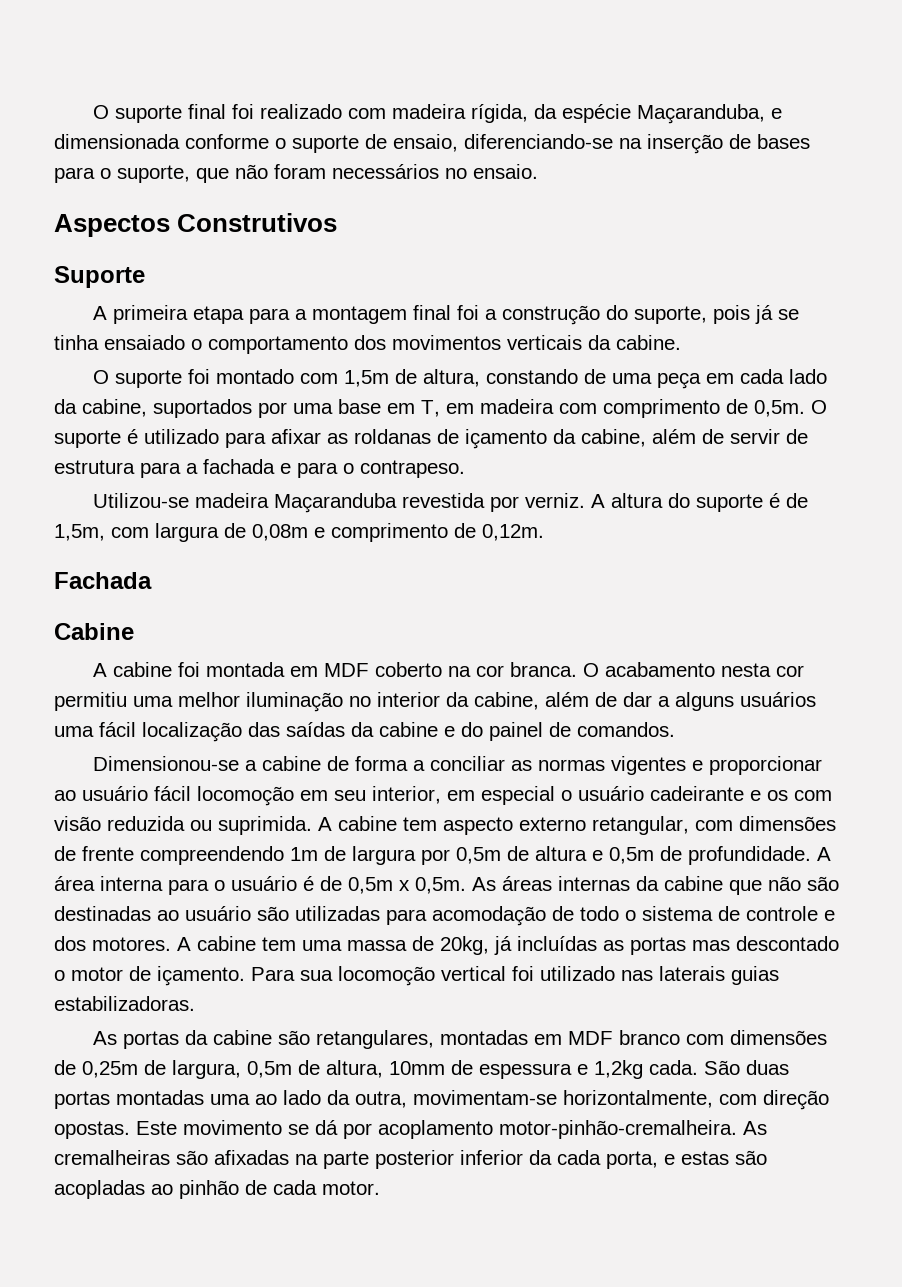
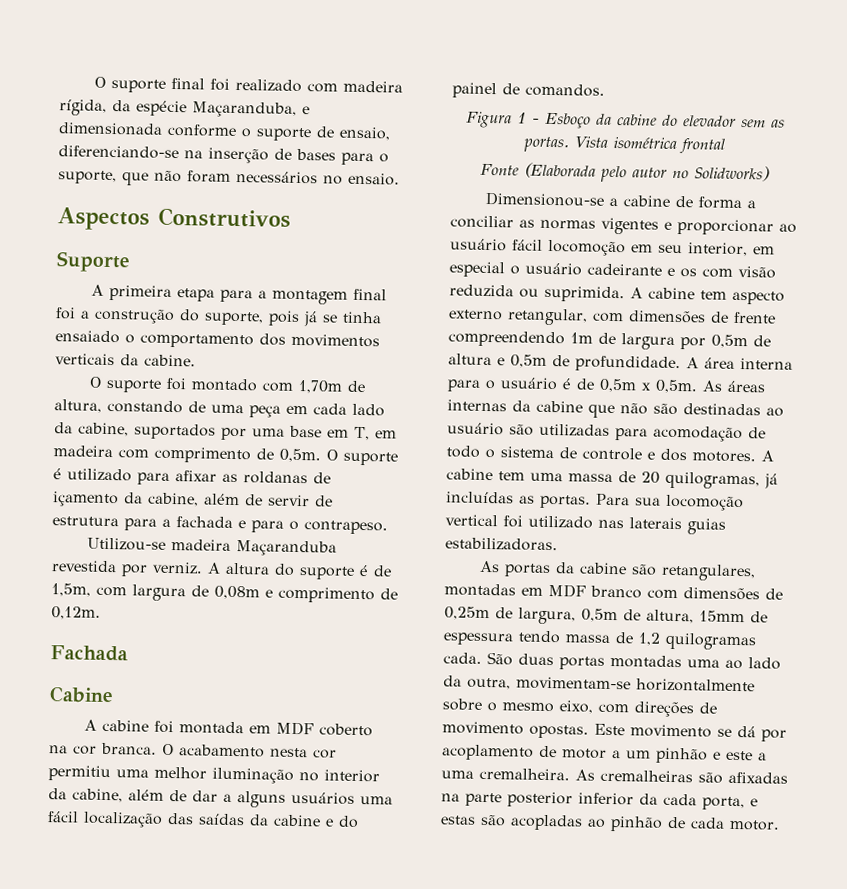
[344,370,390,387] 1,5m -> [297,379,343,394] 1,70m
(675, 729) none -> [466,111,785,129] [523,136,725,154] [480,162,770,183] // Figura 1 - Esboço da cabine do elevador sem as portas. Vista isométrica frontal // Fonte (Elaborada pelo autor no Solidworks)
[440,936,489,955] 20kg, -> [641,471,760,490] 20 quilogramas,
[630,936,839,955] [54,966,245,986] portas mas descontado o motor de içamento. -> [540,494,591,509] portas.
[389,1061,445,1075] 10mm -> [699,610,745,623] 15mm
[577,1060,643,1079] e 1,2kg -> [518,630,757,651] tendo massa de 1,2 quilogramas
[563,1090,829,1110] horizontalmente, com direção -> [636,678,755,693] [442,698,717,718] [442,721,524,735] horizontalmente sobre o mesmo eixo, com direções de movimento
[499,1120,737,1139] motor-pinhão-cremalheira. -> [539,745,767,764] [441,767,570,781] de motor a um pinhão e este a uma cremalheira.

